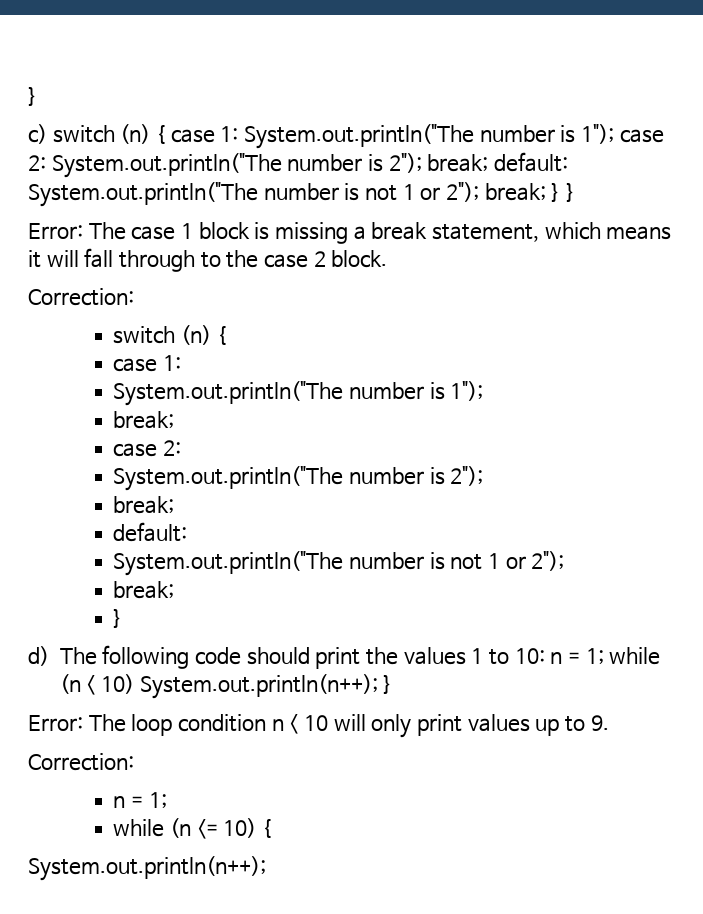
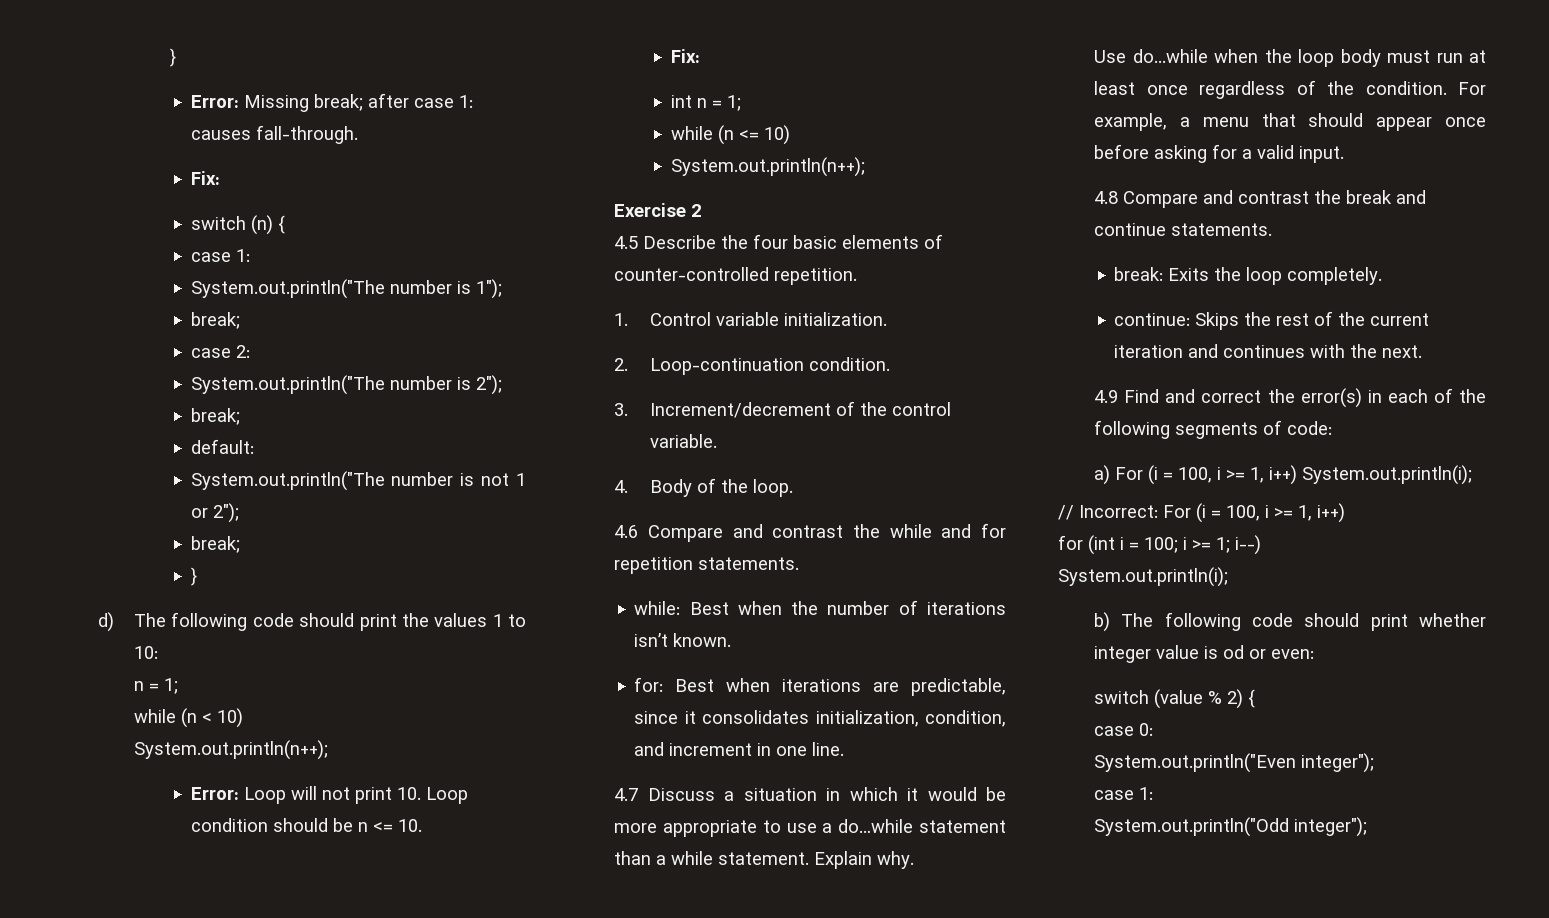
[28,87,37,106] [28,124,664,149] [28,152,569,178] [28,182,576,207] [28,222,672,244] [28,248,388,272] [28,288,134,306] } // c) switch (n) { case 1: System.out.println("The number is 1"); case 2: System.out.println("The number is 2"); break; default: System.out.println("The number is not 1 or 2"); break; } } // Error: The case 1 block is missing a break statement, which means it will fall through to the case 2 block. // Correction: -> [170,48,177,67] [190,93,473,112] [190,125,358,144] [190,171,220,185] } // Error: Missing break; after case 1: causes fall-through. // Fix:
[550,648,604,665] n = 1; -> [134,678,179,694] // n = 1; //
[139,674,393,699] [28,714,609,738] [28,753,134,771] System.out.println(n++); } // Error: The loop condition n < 10 will only print values up to 9. // Correction: // -> [134,740,329,760] [190,786,468,804] [190,818,422,832] [670,49,700,63] [670,95,692,108] // System.out.println(n++); // Error: Loop will not print 10. Loop condition should be n <= 10. // Fix: // int
[262,819,272,838] [28,856,266,881] { // System.out.println(n++); -> [670,157,865,177] [614,203,703,217] [614,234,944,249] [614,267,858,285] [614,312,888,326] [614,357,891,375] [614,401,952,418] [650,434,718,448] [614,478,794,497] [614,523,1006,542] [614,557,800,574] [634,600,1006,615] [634,633,732,647] [634,677,1006,696] [634,710,1006,727] [634,742,845,756] [614,787,1006,801] [614,819,1006,837] [614,851,915,869] [1094,49,1486,67] [1094,80,1486,99] [1094,113,1486,131] [1094,144,1345,163] [1094,190,1427,208] [1094,223,1273,236] [1114,267,1383,285] [1114,311,1430,330] [1114,344,1423,358] [1094,388,1486,408] [1094,420,1333,439] [1094,465,1473,485] [1058,503,1345,523] [1058,535,1261,555] [1058,567,1228,587] [1094,612,1486,632] [1094,645,1315,663] [1094,689,1256,709] [1094,723,1154,736] [1094,753,1375,773] [1094,787,1154,800] [1094,817,1368,837] // System.out.println(n++); // Exercise 2 // 4.5 Describe the four basic elements of counter-controlled repetition. // 1. Control variable initialization. // 2. Loop-continuation condition. // 3. Increment/decrement of the control variable. // 4. Body of the loop. // 4.6 Compare and contrast the while and for repetition statements. // while: Best when the number of iterations isn’t known. // for: Best when iterations are predictable, since it consolidates initialization, condition, and increment in one line. // 4.7 Discuss a situation in which it would be more appropriate to use a do…while statement than a while statement. Explain why. // Use do...while when the loop body must run at least once regardless of the condition. For example, a menu that should appear once before asking for a valid input. // 4.8 Compare and contrast the break and continue statements. // break: Exits the loop completely. // continue: Skips the rest of the current iteration and continues with the next. // 4.9 Find and correct the error(s) in each of the following segments of code: // a) For (i = 100, i >= 1, i++) System.out.println(i); // // Incorrect: For (i = 100, i >= 1, i++) // for (int i = 100; i >= 1; i--) // System.out.println(i); // b) The following code should print whether integer value is od or even: // switch (value % 2) { // case 0: // System.out.println("Even integer"); // case 1: // System.out.println("Odd integer");

